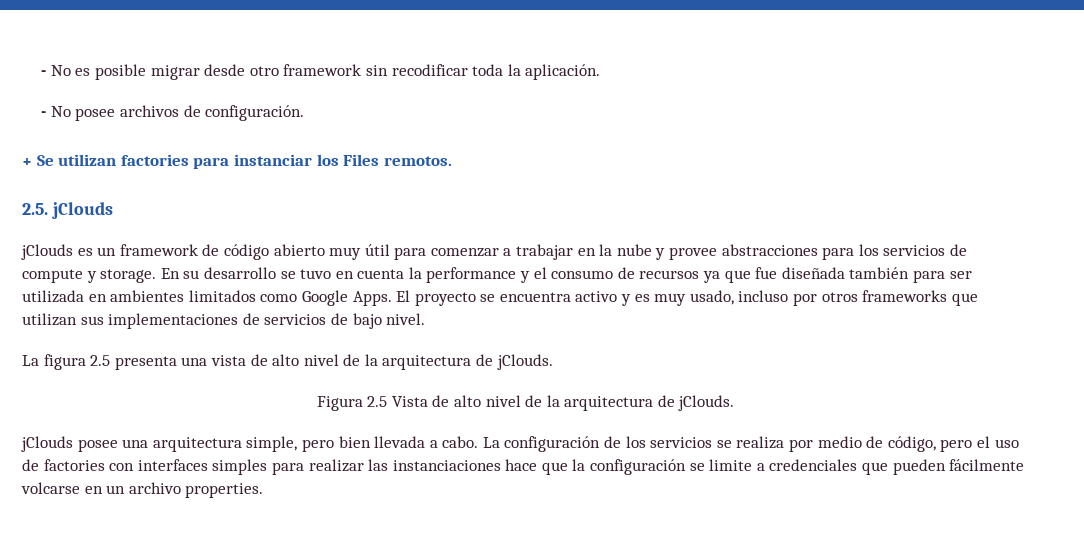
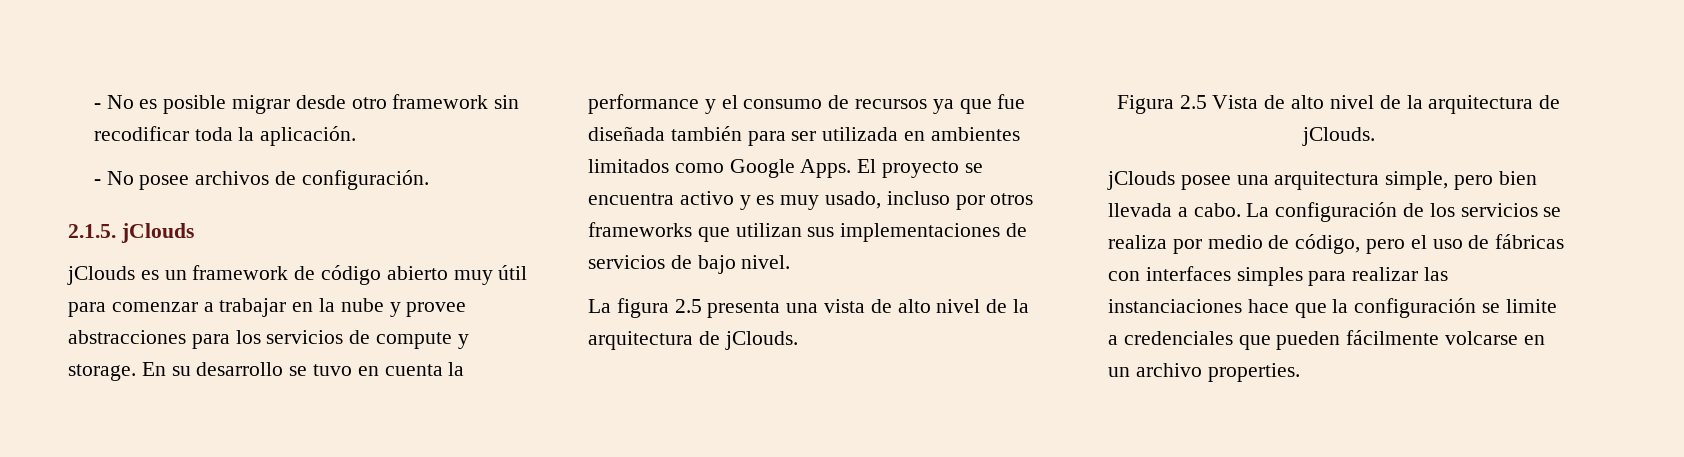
[22,154,452,169] [22,203,48,215] + Se utilizan factories para instanciar los Files remotos. // 2.5. -> [68,224,116,238] 2.1.5.
[43,459,105,471] factories -> [1495,234,1565,249] fábricas

